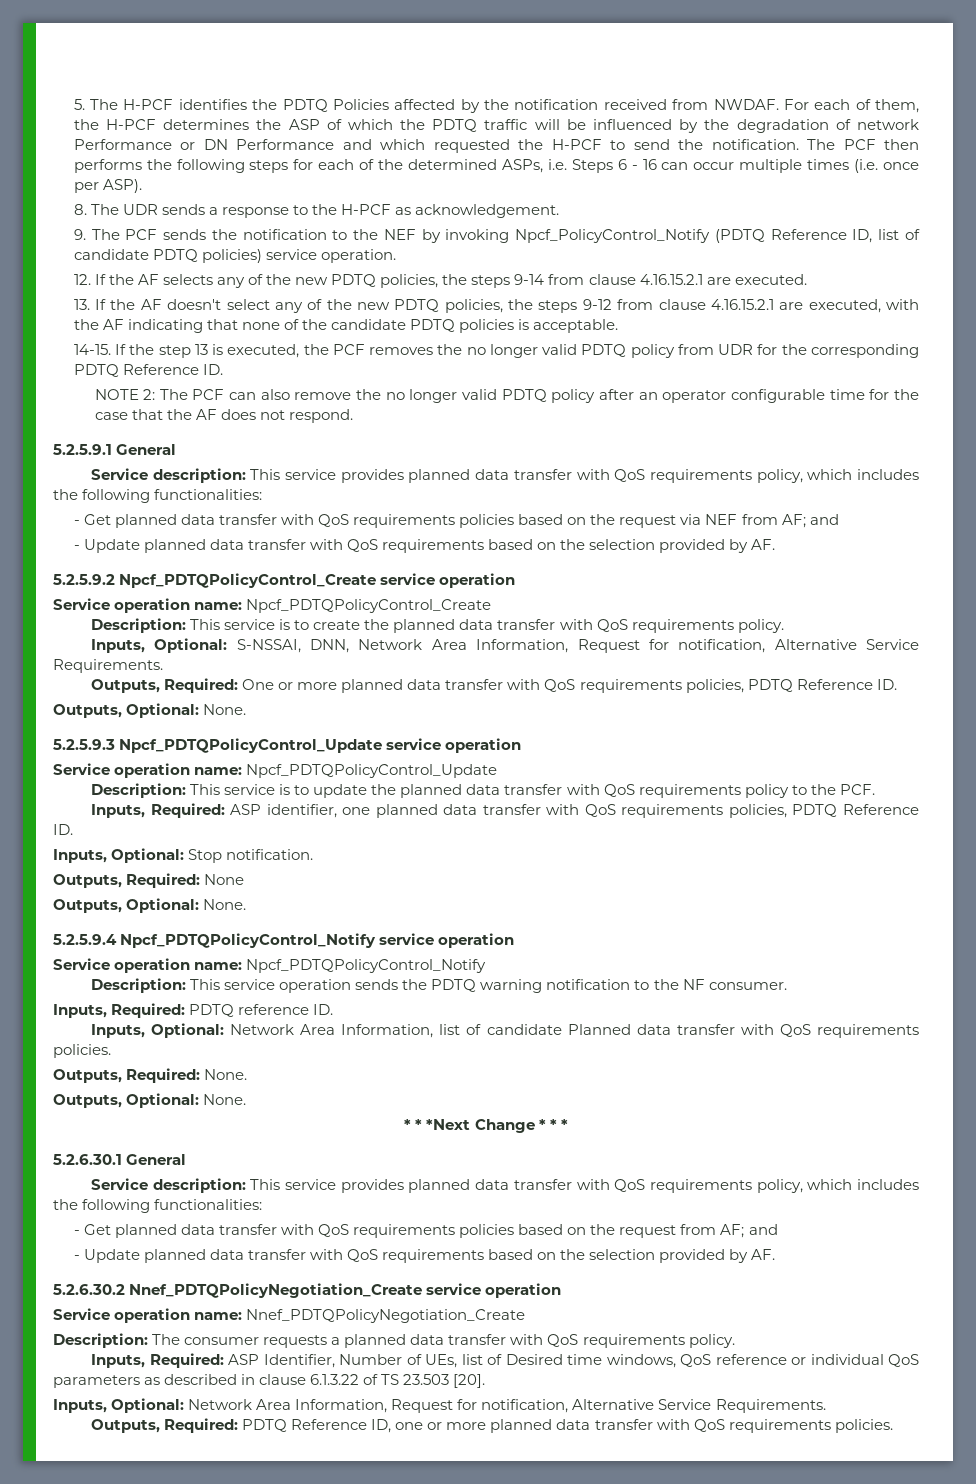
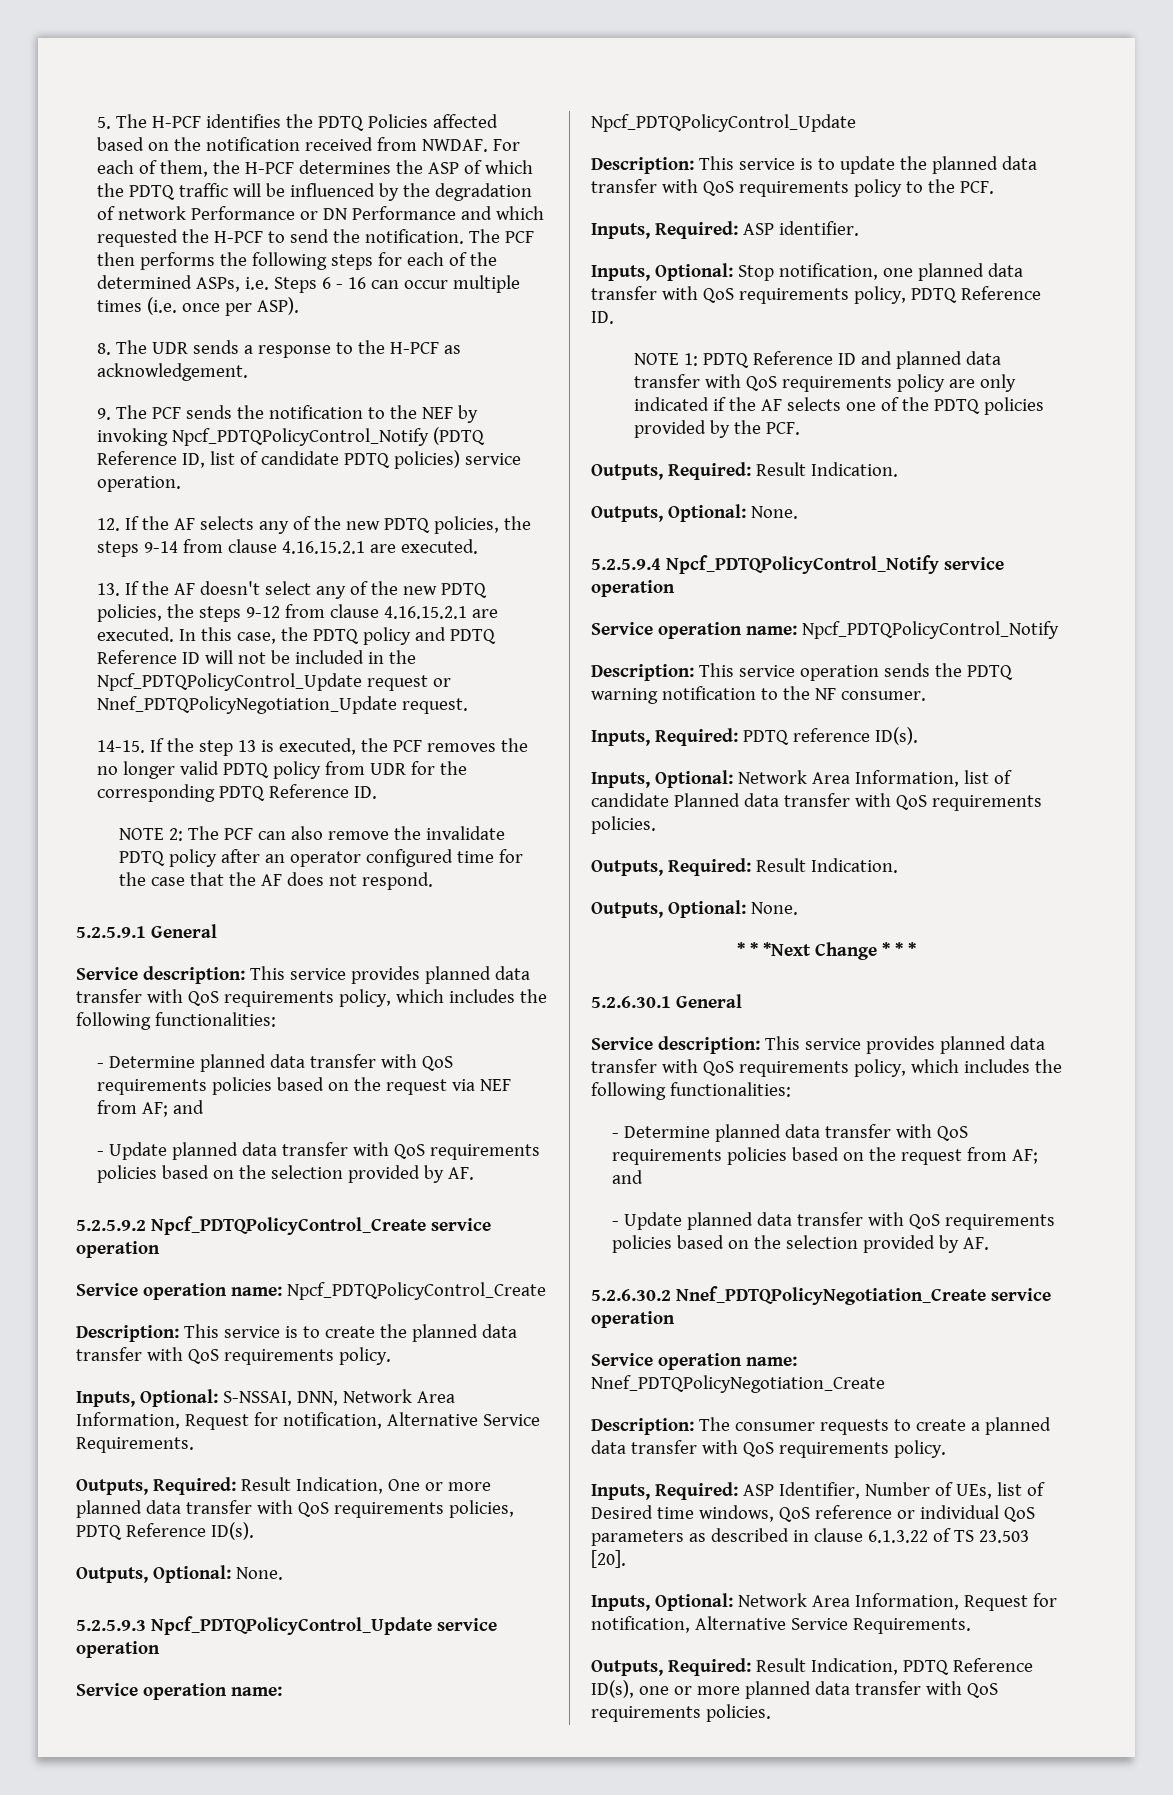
[460,99,480,113] by -> [97,137,170,151] based on
[515,229,711,243] Npcf_PolicyControl_Notify -> [172,428,430,446] Npcf_PDTQPolicyControl_Notify
[808,299,920,313] [73,319,619,333] executed, with the AF indicating that none of the candidate PDTQ policies is acceptable. -> [97,627,497,645] [97,650,417,664] [97,673,452,691] [97,696,469,714] executed. In this case, the PDTQ policy and PDTQ Reference ID will not be included in the Npcf_PDTQPolicyControl_Update request or Nnef_PDTQPolicyNegotiation_Update request.
[385,389,498,403] no longer valid -> [425,826,505,840] invalidate
[731,389,826,403] configurable -> [365,849,453,867] configured
[83,514,111,525] Get -> [109,1056,196,1068] Determine
(485, 546) none -> [97,1165,158,1183] policies
(239, 685) none -> [240,1477,383,1494] Result Indication,
[876,679,897,690] ID. -> [210,1522,254,1540] ID(s).
[266,804,337,818] identifier, -> [778,221,859,236] [591,263,878,281] identifier. // Inputs, Optional: Stop notification,
[728,804,919,818] [53,824,73,835] [53,848,314,863] [53,873,245,888] policies, PDTQ Reference ID. // Inputs, Optional: Stop notification. // Outputs, Required: None -> [853,286,1041,304] [591,311,614,324] [633,351,1001,369] [633,374,1016,392] [633,397,1044,415] [633,420,800,438] [591,462,898,480] policy, PDTQ Reference ID. // NOTE 1: PDTQ Reference ID and planned data transfer with QoS requirements policy are only indicated if the AF selects one of the PDTQ policies provided by the PCF. // Outputs, Required: Result Indication.
[313,1004,334,1015] ID. -> [874,727,918,745] ID(s).
[204,1069,248,1080] None. -> [755,858,898,873] Result Indication.
[83,1224,111,1235] Get -> [624,1126,711,1138] Determine
(485, 1256) none -> [612,1235,673,1253] policies
(328, 1341) none -> [893,1419,966,1431] to create
[242,1419,392,1433] PDTQ Reference ID, -> [755,1658,1033,1675] [591,1680,634,1698] Result Indication, PDTQ Reference ID(s),

